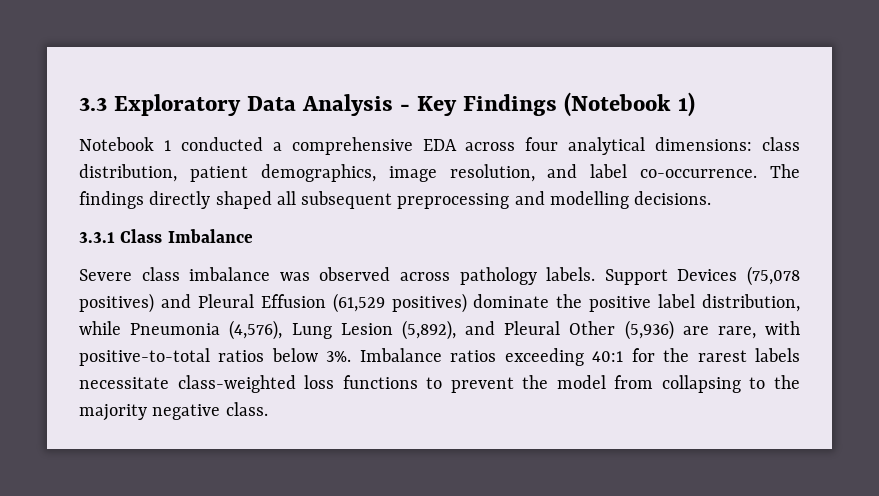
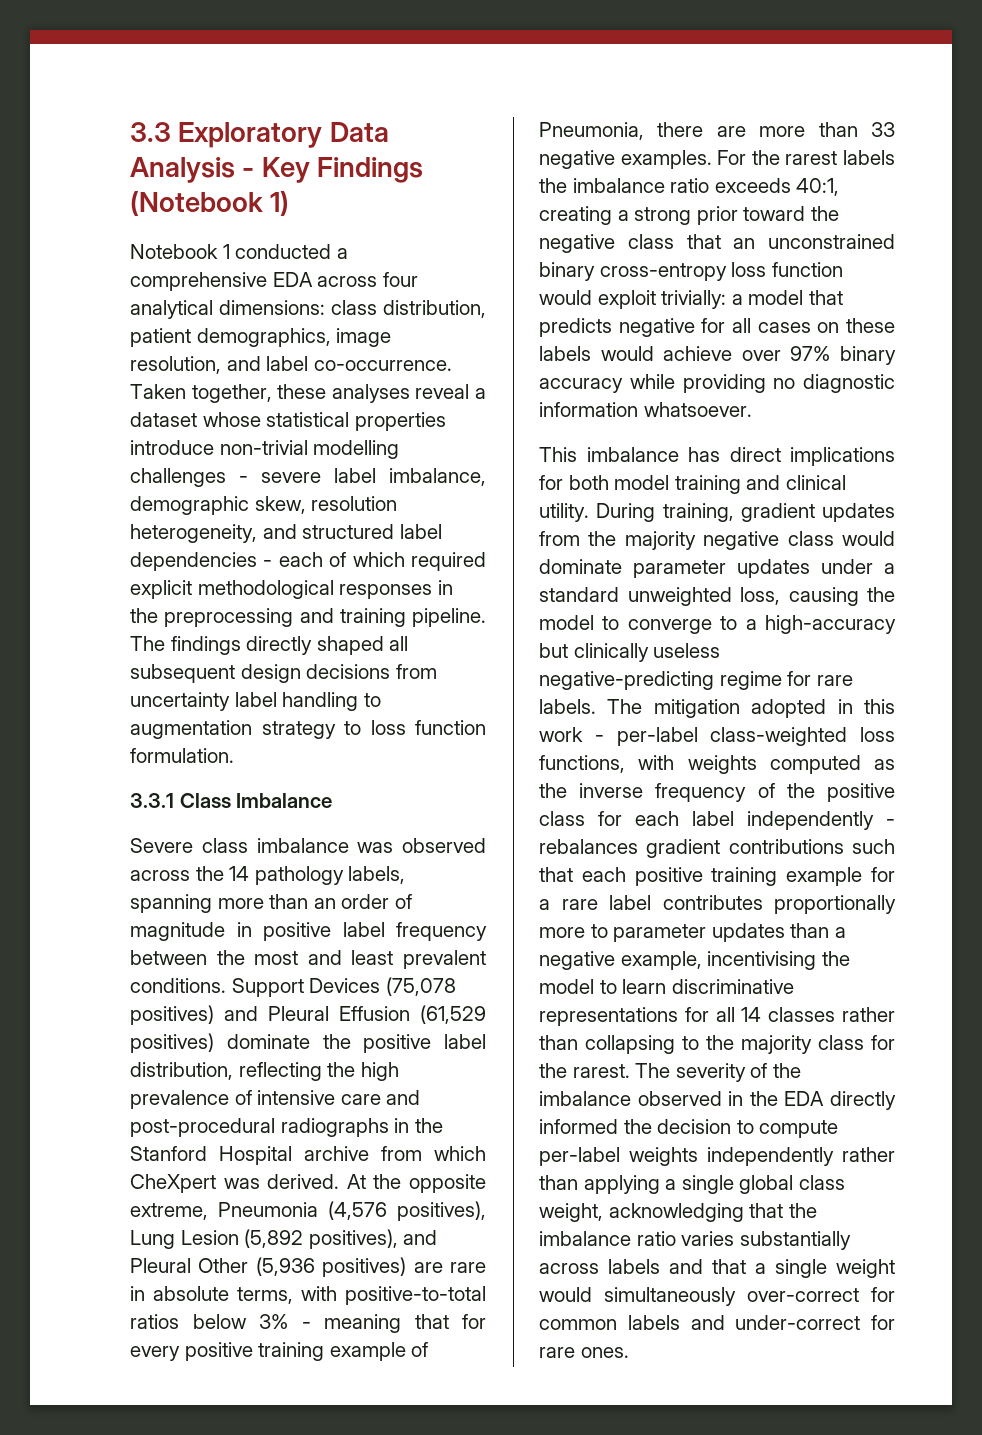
(758, 173) none -> [130,384,486,403] [130,412,446,431] [130,440,400,459] [130,468,486,487] [130,496,398,515] [130,524,442,543] [130,552,486,571] [130,580,453,599] [130,608,486,627] Taken together, these analyses reveal a dataset whose statistical properties introduce non-trivial modelling challenges - severe label imbalance, demographic skew, resolution heterogeneity, and structured label dependencies - each of which required explicit methodological responses in the preprocessing and training pipeline.
[397,191,712,209] preprocessing and modelling decisions. -> [240,664,437,683] [130,692,381,711] [130,720,486,739] [130,748,234,763] design decisions from uncertainty label handling to augmentation strategy to loss function formulation.
[459,267,596,285] pathology labels. -> [195,866,406,885] [130,894,412,913] [130,922,487,941] [130,950,487,969] [130,978,226,993] the 14 pathology labels, spanning more than an order of magnitude in positive label frequency between the most and least prevalent conditions.
[79,320,800,340] [79,348,801,366] [79,375,800,393] [79,402,268,421] while Pneumonia (4,576), Lung Lesion (5,892), and Pleural Other (5,936) are rare, with positive-to-total ratios below 3%. Imbalance ratios exceeding 40:1 for the rarest labels necessitate class-weighted loss functions to prevent the model from collapsing to the majority negative class. -> [238,1062,399,1081] [130,1090,421,1109] [130,1118,443,1137] [130,1146,486,1165] [130,1174,486,1193] [130,1201,486,1221] [130,1229,438,1249] [130,1257,487,1277] [130,1286,486,1305] [130,1314,486,1333] [130,1342,429,1361] [539,122,895,140] [539,150,896,169] [539,178,840,196] [539,206,839,225] [539,234,895,253] [539,262,843,281] [539,290,843,309] [539,318,895,337] [539,346,896,365] [539,374,895,393] [539,402,752,417] [539,447,895,466] [539,475,846,494] [539,503,895,522] [539,531,895,550] [539,559,895,578] [539,587,895,606] [539,615,896,634] [539,643,721,662] [539,671,853,690] [539,699,895,718] [539,727,895,746] [539,755,895,774] [539,783,895,802] [539,811,895,830] [539,839,895,858] [539,867,895,886] [539,895,896,914] [539,923,846,942] [539,951,850,970] [539,979,794,994] [539,1007,895,1026] [539,1035,895,1054] [539,1063,801,1082] [539,1091,896,1110] [539,1119,839,1138] [539,1147,895,1166] [539,1175,845,1194] [539,1203,817,1222] [539,1231,851,1250] [539,1259,895,1278] [539,1287,895,1306] [539,1315,895,1330] [539,1347,629,1358] reflecting the high prevalence of intensive care and post-procedural radiographs in the Stanford Hospital archive from which CheXpert was derived. At the opposite extreme, Pneumonia (4,576 positives), Lung Lesion (5,892 positives), and Pleural Other (5,936 positives) are rare in absolute terms, with positive-to-total ratios below 3% - meaning that for every positive training example of Pneumonia, there are more than 33 negative examples. For the rarest labels the imbalance ratio exceeds 40:1, creating a strong prior toward the negative class that an unconstrained binary cross-entropy loss function would exploit trivially: a model that predicts negative for all cases on these labels would achieve over 97% binary accuracy while providing no diagnostic information whatsoever. // This imbalance has direct implications for both model training and clinical utility. During training, gradient updates from the majority negative class would dominate parameter updates under a standard unweighted loss, causing the model to converge to a high-accuracy but clinically useless negative-predicting regime for rare labels. The mitigation adopted in this work - per-label class-weighted loss functions, with weights computed as the inverse frequency of the positive class for each label independently - rebalances gradient contributions such that each positive training example for a rare label contributes proportionally more to parameter updates than a negative example, incentivising the model to learn discriminative representations for all 14 classes rather than collapsing to the majority class for the rarest. The severity of the imbalance observed in the EDA directly informed the decision to compute per-label weights independently rather than applying a single global class weight, acknowledging that the imbalance ratio varies substantially across labels and that a single weight would simultaneously over-correct for common labels and under-correct for rare ones.

